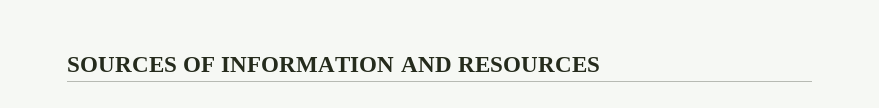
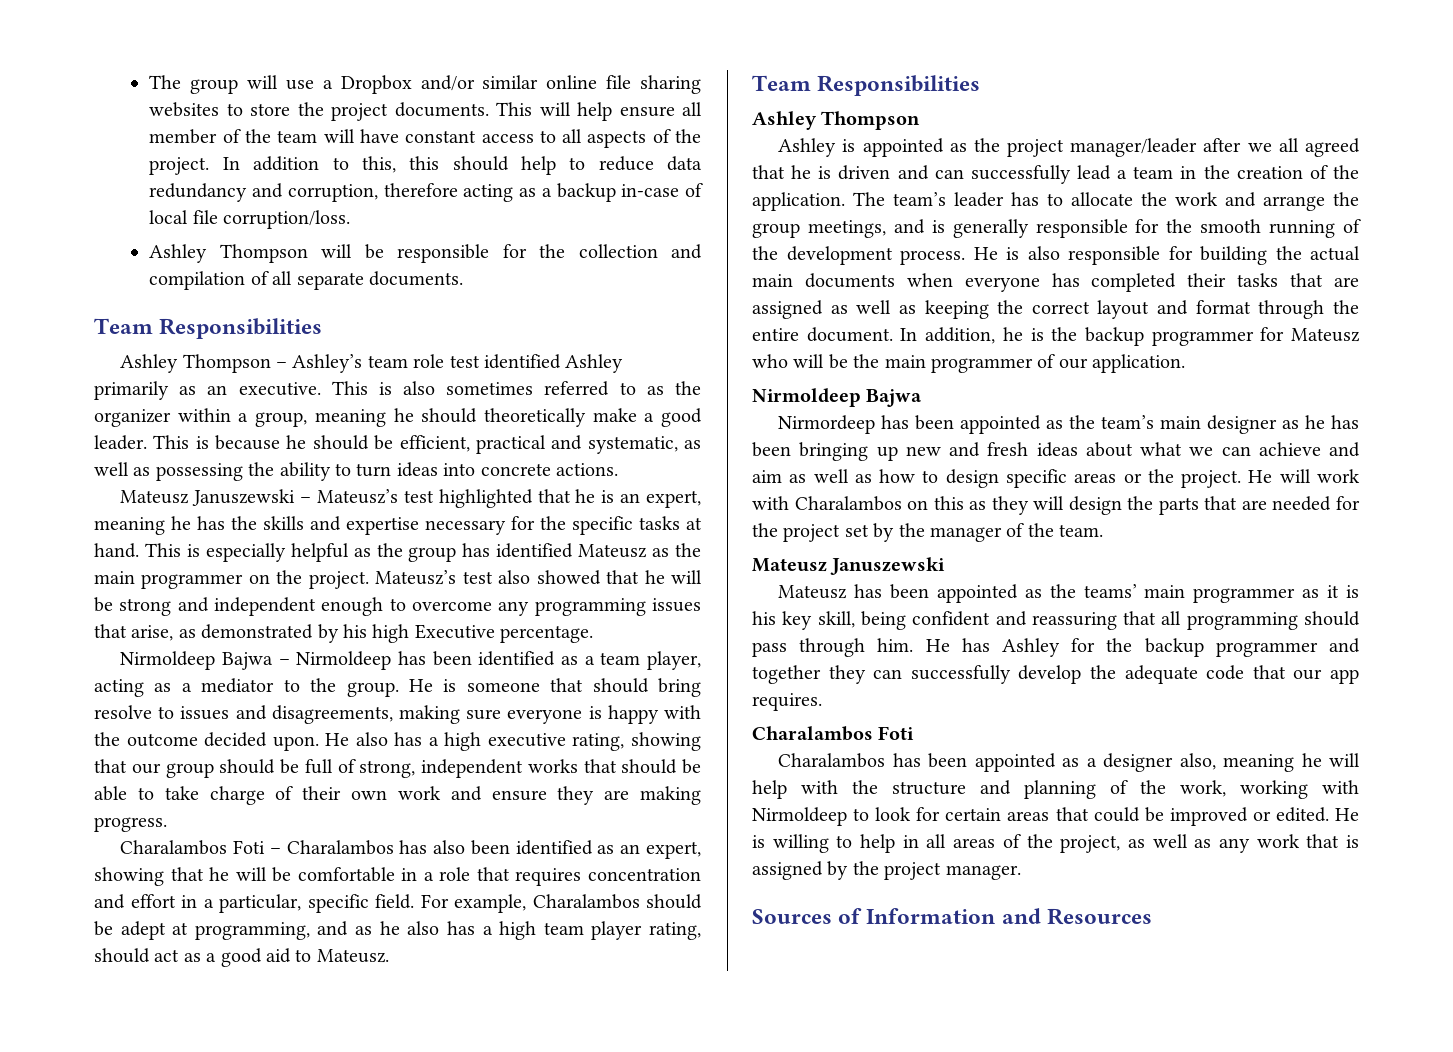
[67,57,600,72] SOURCES OF INFORMATION AND RESOURCES -> [149,75,701,94] [149,102,703,121] [149,129,702,148] [149,156,702,175] [149,183,703,202] [149,210,351,229] [149,244,703,263] [149,271,464,290] [94,318,323,339] [120,354,624,373] [94,381,701,400] [94,408,702,427] [94,435,702,454] [94,462,618,481] [120,489,701,508] [94,516,702,535] [94,543,701,562] [94,570,703,589] [94,597,701,616] [94,624,594,643] [120,651,702,670] [94,678,702,697] [94,705,701,724] [94,732,701,751] [94,759,701,778] [94,786,701,805] [94,817,167,832] [120,840,701,859] [94,867,702,886] [94,894,702,913] [94,921,701,940] [94,948,389,967] [752,75,981,96] [752,111,921,130] [778,138,1360,157] [752,165,1359,184] [752,192,1359,211] [752,219,1361,238] [752,246,1360,265] [752,273,1359,292] [752,300,1359,319] [752,327,1360,346] [752,354,1186,373] [752,388,923,407] [778,415,1359,434] [752,442,1360,461] [752,469,1360,488] [752,496,1360,515] [752,523,1104,542] [752,557,946,575] [778,584,1359,603] [752,611,1360,630] [752,638,1360,657] [752,665,1359,684] [752,693,822,711] [752,726,915,741] [778,753,1360,772] [752,780,1359,799] [752,807,1359,826] [752,834,1359,853] [752,861,1021,880] [752,908,1152,925] The group will use a Dropbox and/or similar online file sharing websites to store the project documents. This will help ensure all member of the team will have constant access to all aspects of the project. In addition to this, this should help to reduce data redundancy and corruption, therefore acting as a backup in-case of local file corruption/loss. // Ashley Thompson will be responsible for the collection and compilation of all separate documents. // Team Responsibilities // Ashley Thompson – Ashley’s team role test identified Ashley primarily as an executive. This is also sometimes referred to as the organizer within a group, meaning he should theoretically make a good leader. This is because he should be efficient, practical and systematic, as well as possessing the ability to turn ideas into concrete actions. // Mateusz Januszewski – Mateusz’s test highlighted that he is an expert, meaning he has the skills and expertise necessary for the specific tasks at hand. This is especially helpful as the group has identified Mateusz as the main programmer on the project. Mateusz’s test also showed that he will be strong and independent enough to overcome any programming issues that arise, as demonstrated by his high Executive percentage. // Nirmoldeep Bajwa – Nirmoldeep has been identified as a team player, acting as a mediator to the group. He is someone that should bring resolve to issues and disagreements, making sure everyone is happy with the outcome decided upon. He also has a high executive rating, showing that our group should be full of strong, independent works that should be able to take charge of their own work and ensure they are making progress. // Charalambos Foti – Charalambos has also been identified as an expert, showing that he will be comfortable in a role that requires concentration and effort in a particular, specific field. For example, Charalambos should be adept at programming, and as he also has a high team player rating, should act as a good aid to Mateusz. // Team Responsibilities // Ashley Thompson // Ashley is appointed as the project manager/leader after we all agreed that he is driven and can successfully lead a team in the creation of the application. The team’s leader has to allocate the work and arrange the group meetings, and is generally responsible for the smooth running of the development process. He is also responsible for building the actual main documents when everyone has completed their tasks that are assigned as well as keeping the correct layout and format through the entire document. In addition, he is the backup programmer for Mateusz who will be the main programmer of our application. // Nirmoldeep Bajwa // Nirmordeep has been appointed as the team’s main designer as he has been bringing up new and fresh ideas about what we can achieve and aim as well as how to design specific areas or the project. He will work with Charalambos on this as they will design the parts that are needed for the project set by the manager of the team. // Mateusz Januszewski // Mateusz has been appointed as the teams’ main programmer as it is his key skill, being confident and reassuring that all programming should pass through him. He has Ashley for the backup programmer and together they can successfully develop the adequate code that our app requires. // Charalambos Foti // Charalambos has been appointed as a designer also, meaning he will help with the structure and planning of the work, working with Nirmoldeep to look for certain areas that could be improved or edited. He is willing to help in all areas of the project, as well as any work that is assigned by the project manager. // Sources of Information and Resources

